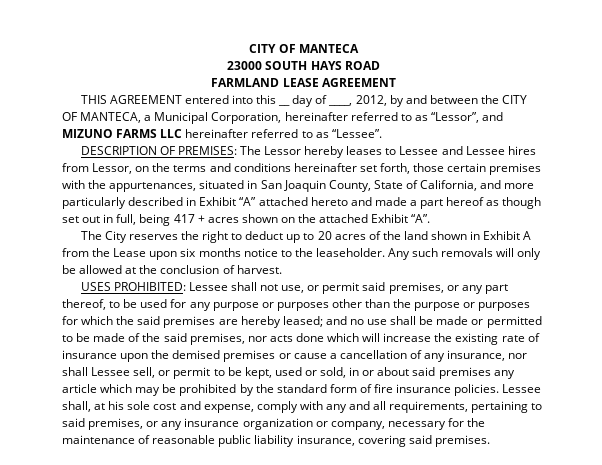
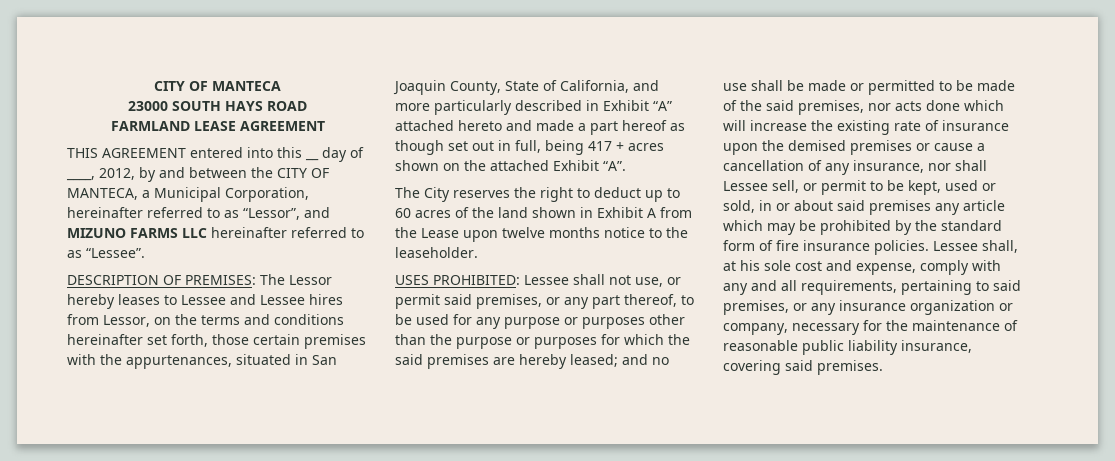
[317,231,332,240] 20 -> [395,208,411,218] 60
[180,248,197,257] six -> [502,227,545,238] twelve
[388,248,542,260] [62,265,282,274] Any such removals will only be allowed at the conclusion of harvest. -> (478, 252) none

